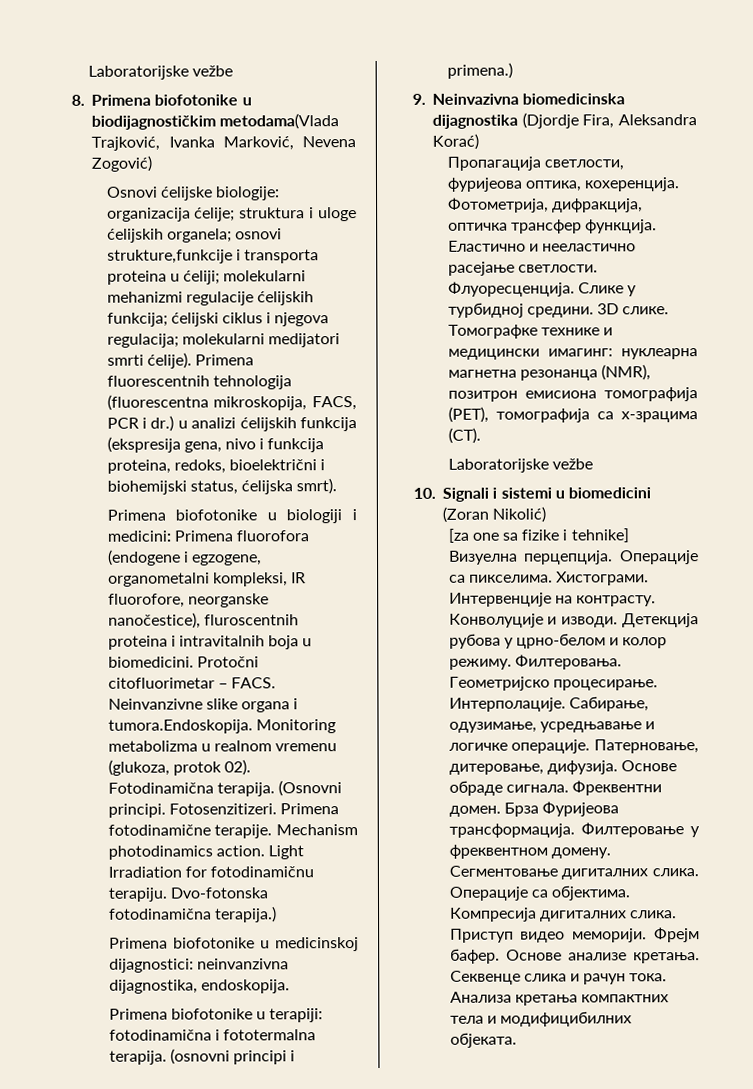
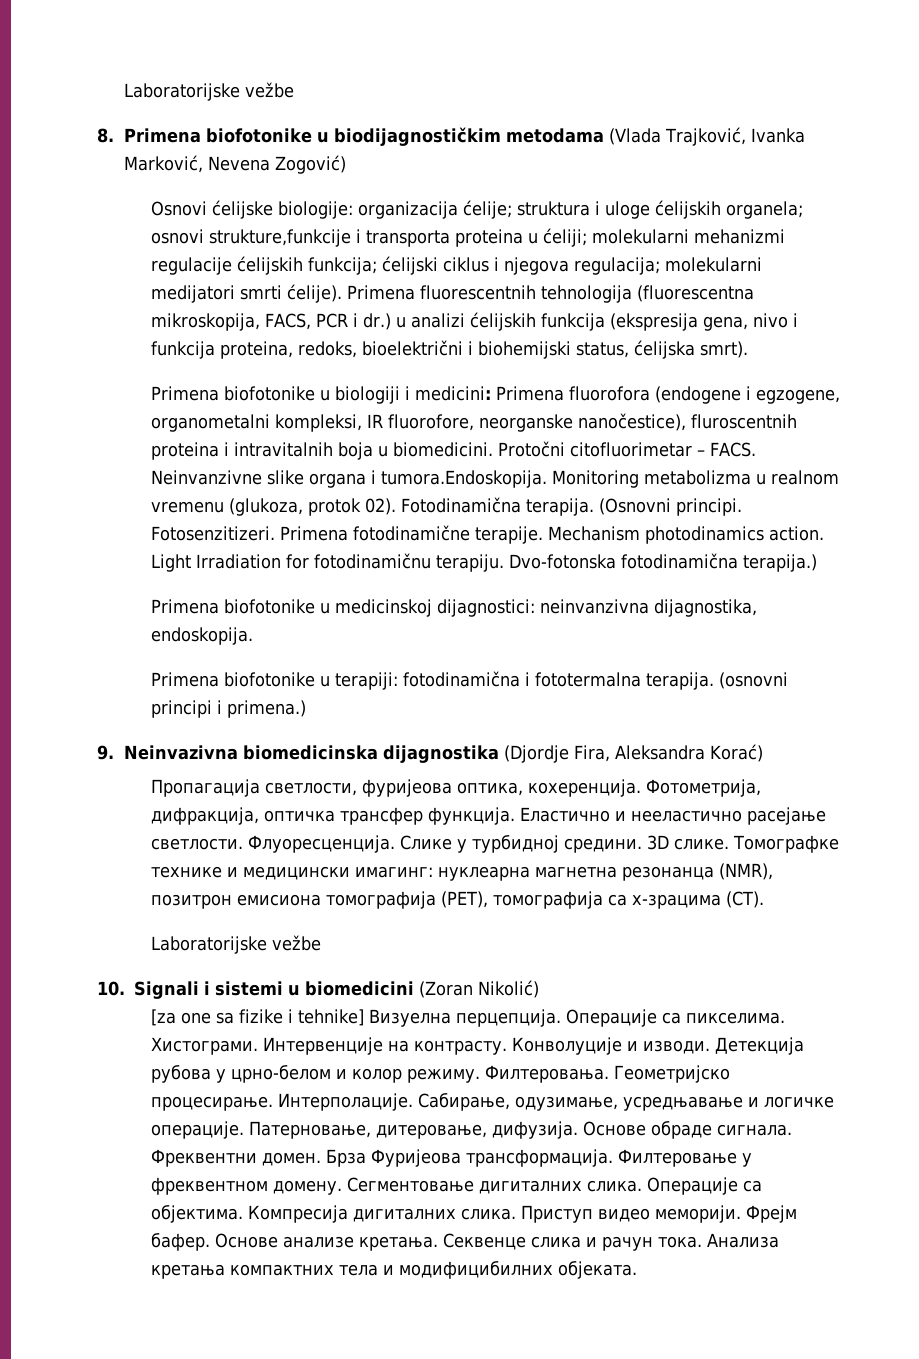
[219,113,340,130] metodama(Vlada -> [505,128,661,145] metodama (Vlada

